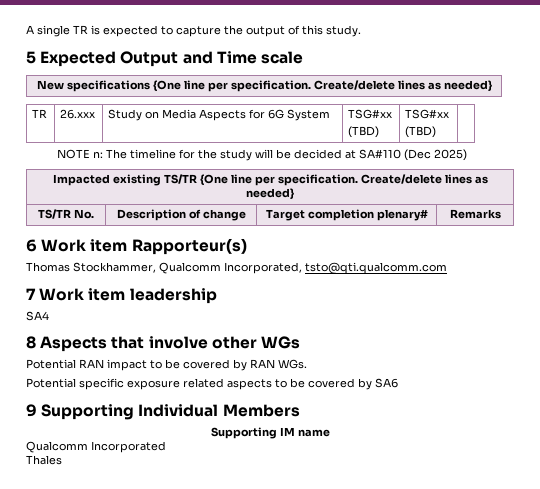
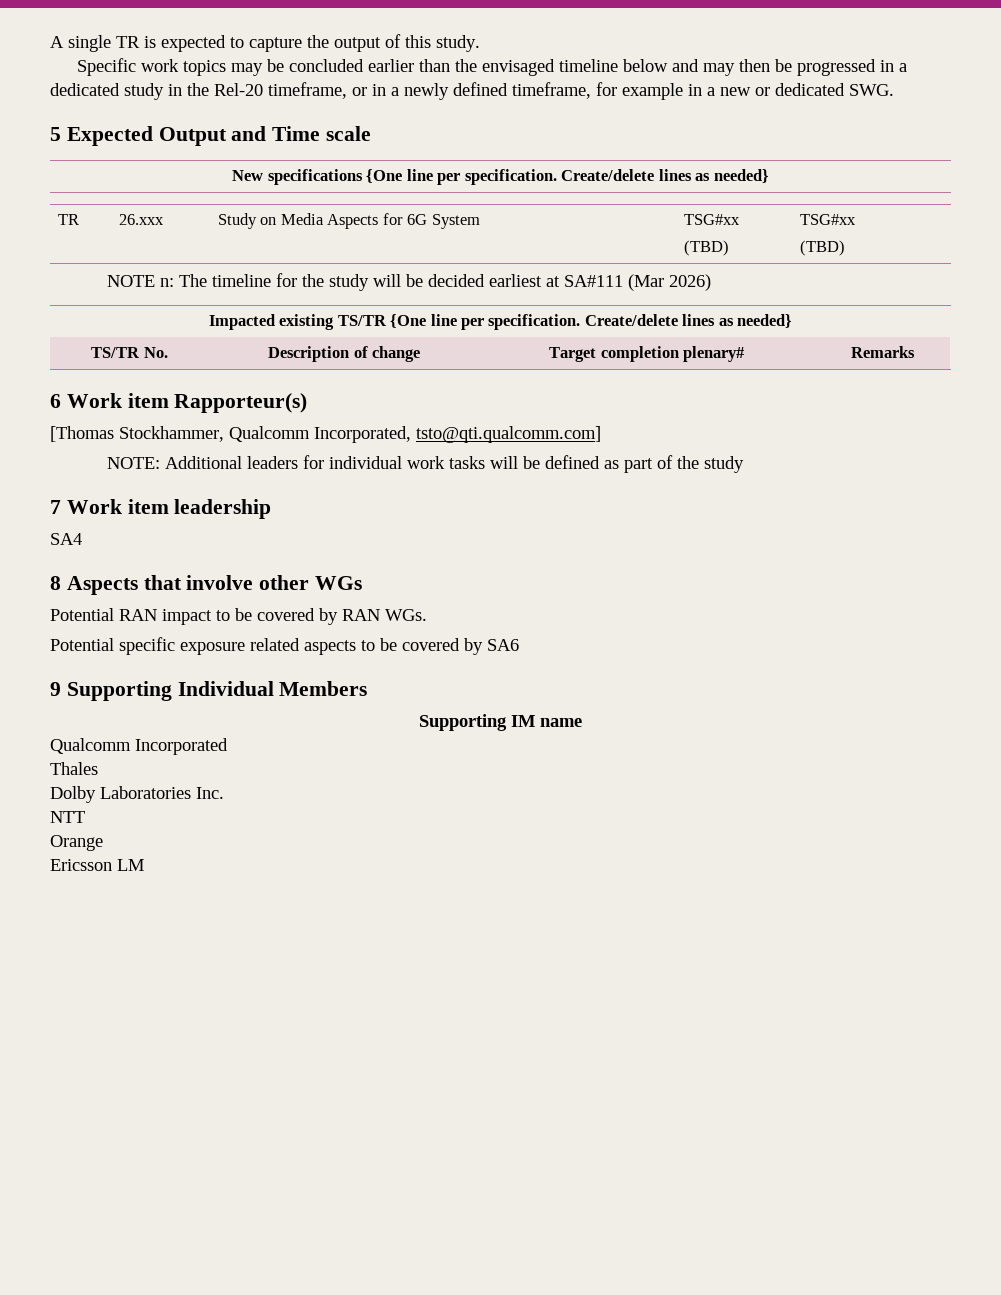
(361, 31) none -> [76,58,907,76] [50,82,894,100] // Specific work topics may be concluded earlier than the envisaged timeline below and may then be progressed in a dedicated study in the Rel-20 timeframe, or in a newly defined timeframe, for example in a new or dedicated SWG.
[345,149,468,161] at SA#110 (Dec 2025) -> [488,274,711,291] earliest at SA#111 (Mar 2026)
[26,262,70,272] Thomas -> [50,426,114,442] [Thomas
[305,262,447,274] tsto@qti.qualcomm.com -> [416,426,601,443] [106,455,744,473] tsto@qti.qualcomm.com] // NOTE: Additional leaders for individual work tasks will be defined as part of the study
(62, 460) none -> [50,786,224,803] [50,811,85,823] [50,835,103,851] [50,859,144,871] // Dolby Laboratories Inc. // NTT // Orange // Ericsson LM

